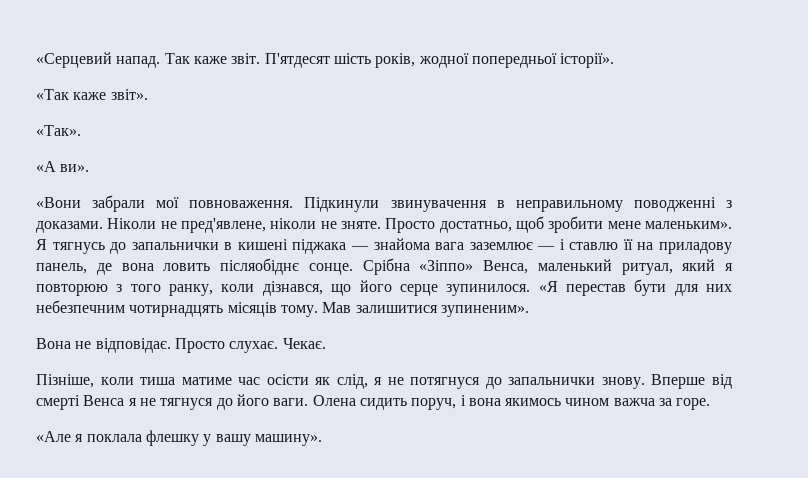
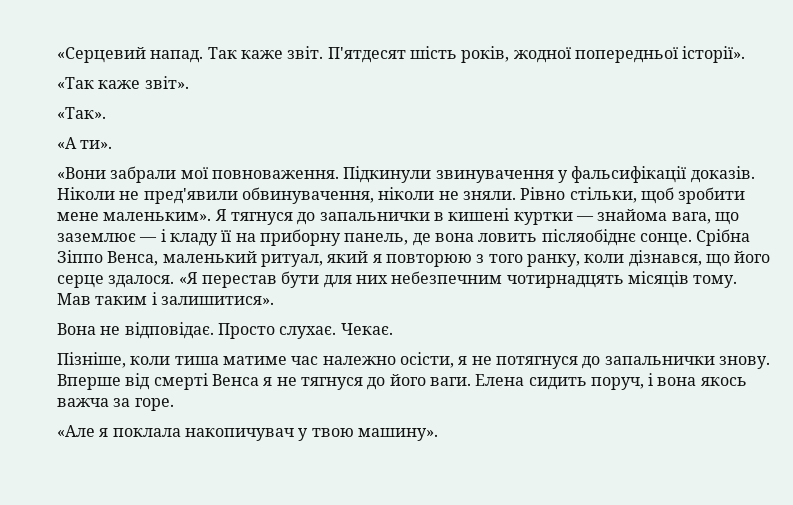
[60,164,90,172] ви». -> [80,140,113,149] ти».
[496,197,732,212] [36,218,512,233] в неправильному поводженні з доказами. Ніколи не пред'явлене, ніколи не зняте. Просто достатньо, -> [557,166,755,183] [57,187,637,204] у фальсифікації доказів. Ніколи не пред'явили обвинувачення, ніколи не зняли. Рівно стільки,
[52,242,105,254] тягнусь -> [230,212,293,225] тягнуся
[292,239,347,254] піджака -> [513,212,573,225] куртки
[435,242,465,250] вага -> [671,212,739,225] вага, що
[569,242,619,250] ставлю -> [169,233,218,246] кладу
[659,242,732,254] приладову -> [259,229,341,246] приборну
[419,260,474,271] «Зіппо» -> [57,250,103,263] Зіппо
[446,284,531,296] зупинилося. -> [108,275,175,288] здалося.
[355,305,529,317] залишитися зупиненим». -> [95,292,274,305] таким і залишитися».
[266,374,368,389] осісти як слід, -> [322,352,454,368] належно осісти,
[312,395,356,406] Олена -> [475,374,525,386] Елена
[505,398,610,406] якимось чином -> [700,377,747,386] якось
[145,430,251,446] флешку у вашу -> [184,428,354,441] накопичувач у твою

